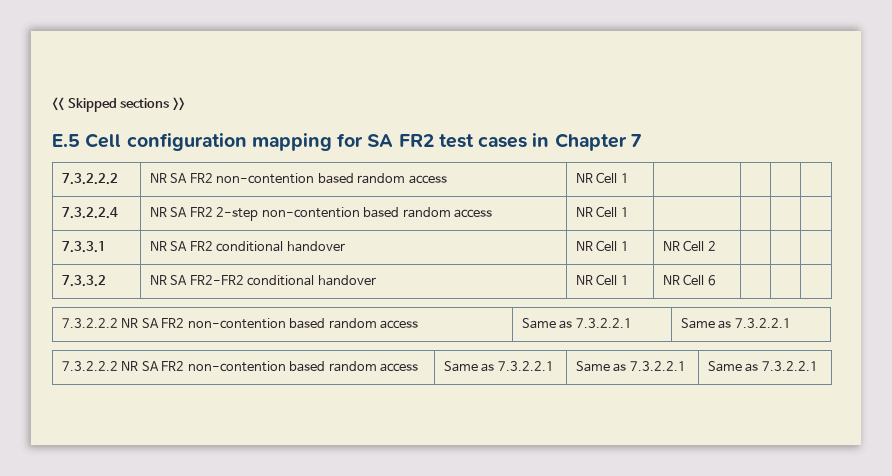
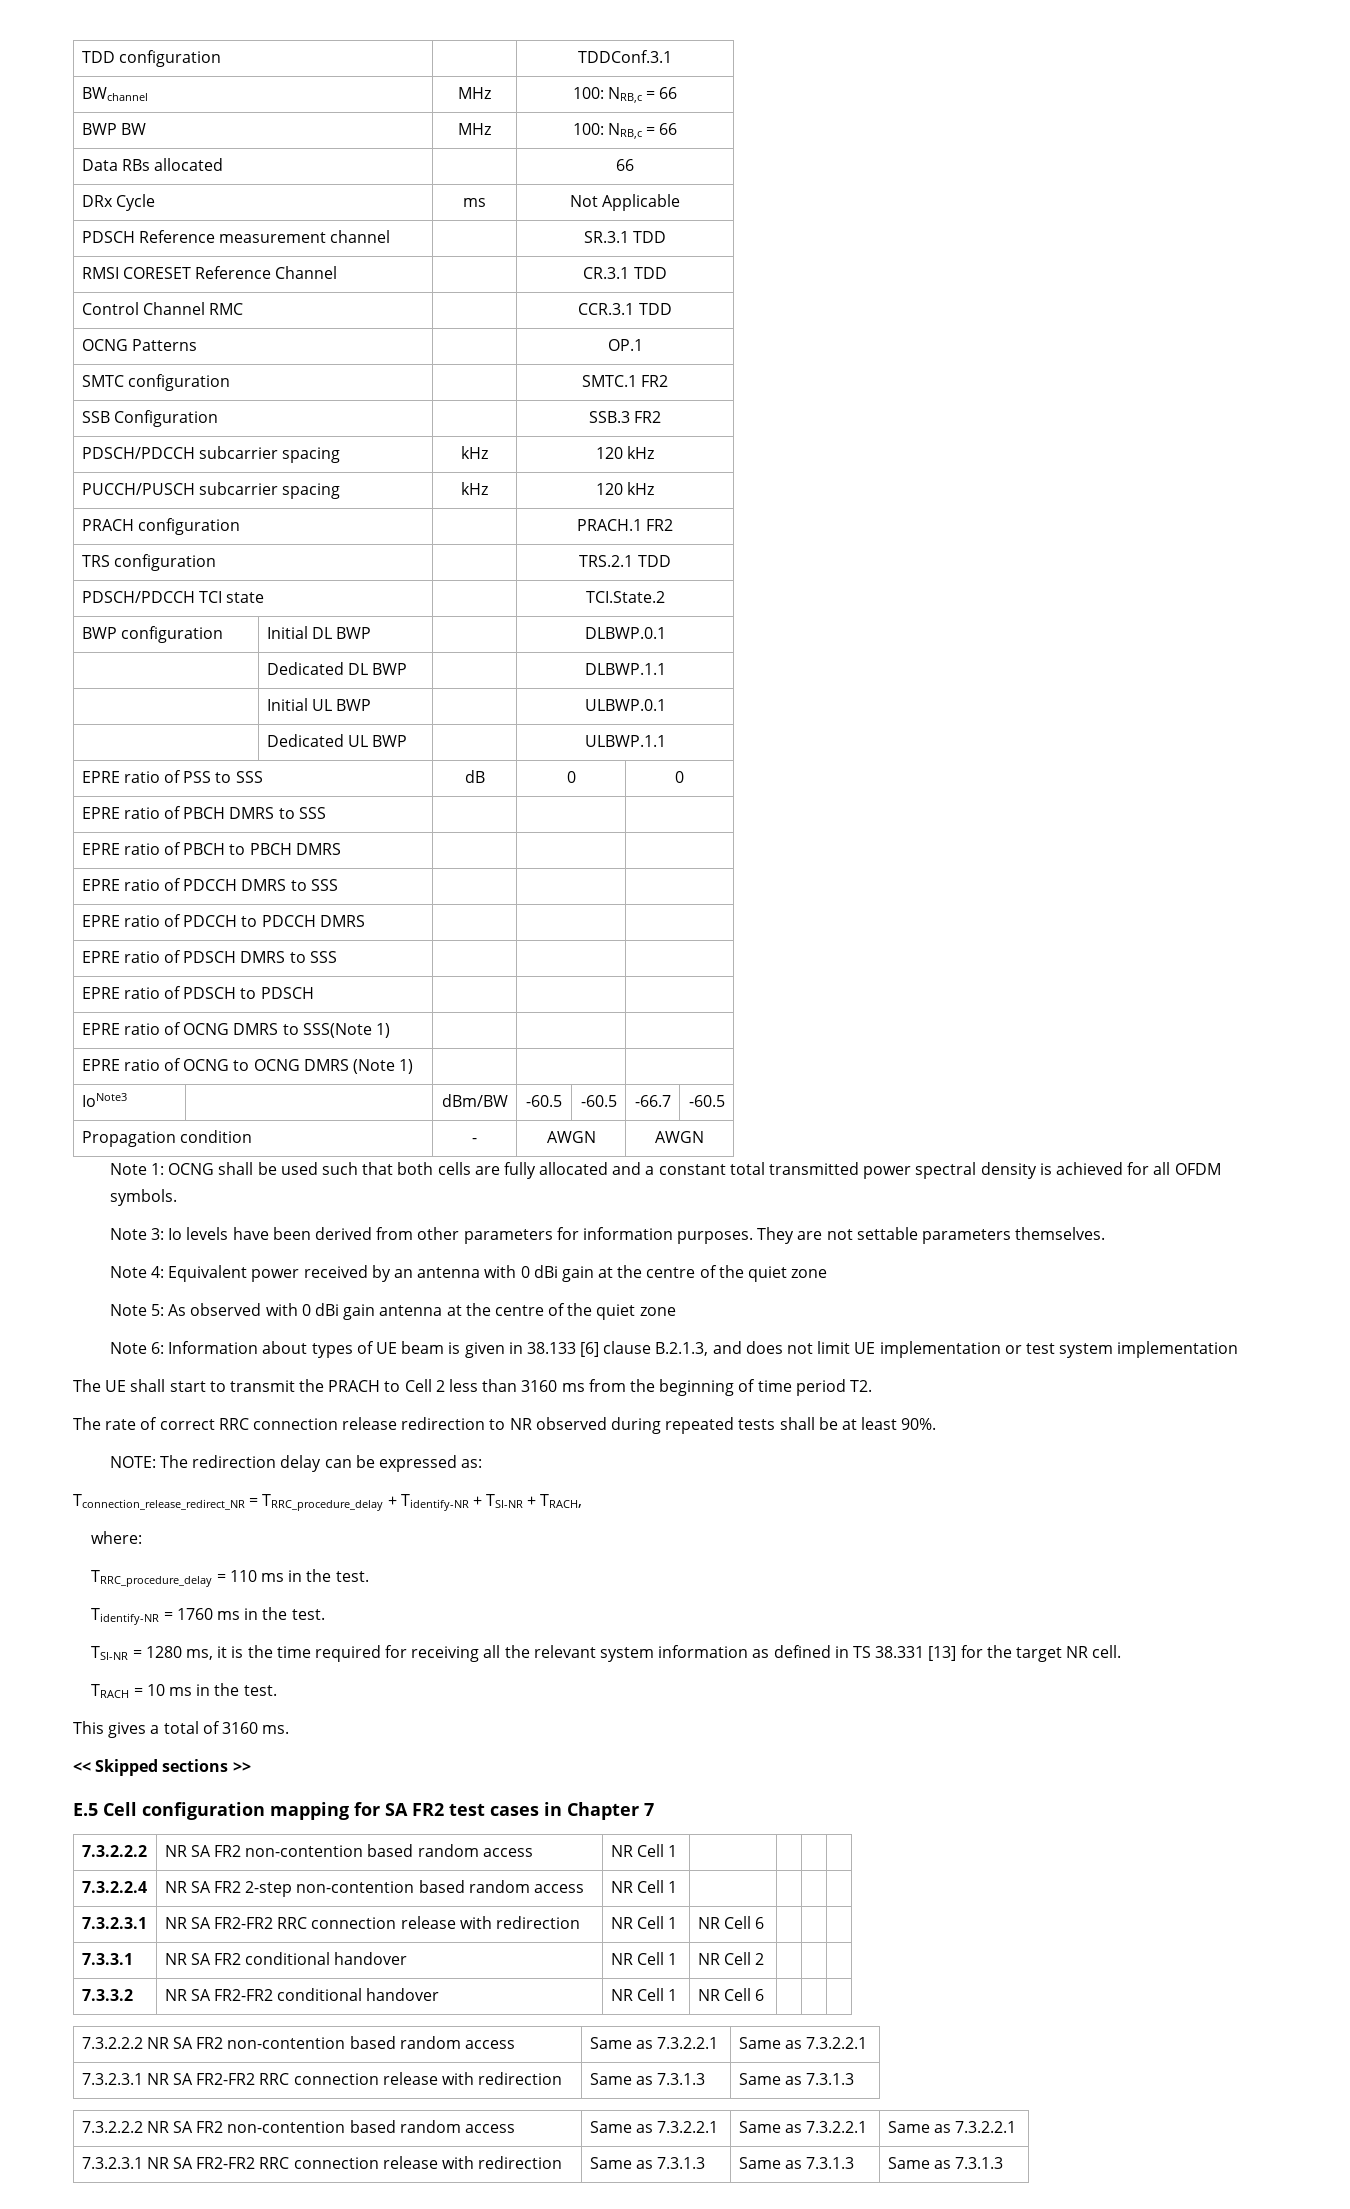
(52, 104) none -> [81,50,221,67] [578,50,672,63] [81,87,148,101] [458,87,491,99] [572,87,678,103] [81,123,146,135] [458,123,491,135] [572,123,678,139] [81,158,223,171] [616,159,634,171] [81,194,155,211] [463,198,486,207] [569,194,681,211] [81,230,391,243] [583,231,667,243] [81,266,338,279] [583,267,667,279] [81,302,243,315] [578,303,672,315] [81,339,197,351] [607,339,643,351] [81,374,230,391] [581,375,669,387] [81,410,218,427] [588,411,662,423] [81,446,340,463] [461,446,488,459] [595,446,655,459] [81,482,340,499] [461,482,488,495] [595,482,655,495] [81,518,240,535] [576,519,674,531] [81,554,216,571] [579,555,671,567] [81,591,264,603] [585,591,665,603] [81,626,223,643] [266,626,371,639] [584,627,666,639] [266,662,407,675] [584,663,666,675] [266,698,371,711] [584,699,666,711] [266,734,407,747] [584,735,666,747] [81,770,263,783] [464,770,485,783] [566,771,576,783] [675,771,684,783] [81,806,326,819] [81,842,341,855] [81,878,338,891] [81,914,365,927] [81,950,337,963] [81,986,314,999] [81,1022,390,1038] [81,1058,414,1074] [81,1093,127,1107] [441,1094,508,1107] [526,1095,562,1107] [580,1095,617,1107] [634,1095,671,1107] [688,1095,725,1107] [81,1130,252,1147] [472,1138,477,1143] [546,1131,596,1143] [655,1131,704,1143] [109,1162,1221,1179] [109,1189,177,1206] [109,1227,1106,1244] [109,1265,828,1282] [109,1303,676,1320] [109,1341,1239,1358] [73,1379,872,1396] [73,1417,937,1434] [109,1455,483,1472] [73,1494,583,1511] [91,1531,143,1544] [91,1569,369,1587] [91,1607,325,1625] [91,1645,1122,1662] [91,1683,277,1698] [73,1721,290,1738] TDD configuration | | TDDConf.3.1 // BWchannel | MHz | 100: NRB,c = 66 // BWP BW | MHz | 100: NRB,c = 66 // Data RBs allocated | | 66 // DRx Cycle | ms | Not Applicable // PDSCH Reference measurement channel | | SR.3.1 TDD // RMSI CORESET Reference Channel | | CR.3.1 TDD // Control Channel RMC | | CCR.3.1 TDD // OCNG Patterns | | OP.1 // SMTC configuration | | SMTC.1 FR2 // SSB Configuration | | SSB.3 FR2 // PDSCH/PDCCH subcarrier spacing | kHz | 120 kHz // PUCCH/PUSCH subcarrier spacing | kHz | 120 kHz // PRACH configuration | | PRACH.1 FR2 // TRS configuration | | TRS.2.1 TDD // PDSCH/PDCCH TCI state | | TCI.State.2 // BWP configuration | Initial DL BWP | | DLBWP.0.1 // | Dedicated DL BWP | | DLBWP.1.1 // | Initial UL BWP | | ULBWP.0.1 // | Dedicated UL BWP | | ULBWP.1.1 // EPRE ratio of PSS to SSS | dB | 0 | 0 // EPRE ratio of PBCH DMRS to SSS | | | // EPRE ratio of PBCH to PBCH DMRS | | | // EPRE ratio of PDCCH DMRS to SSS | | | // EPRE ratio of PDCCH to PDCCH DMRS | | | // EPRE ratio of PDSCH DMRS to SSS | | | // EPRE ratio of PDSCH to PDSCH | | | // EPRE ratio of OCNG DMRS to SSS(Note 1) | | | // EPRE ratio of OCNG to OCNG DMRS (Note 1) | | | // IoNote3 | | dBm/BW | -60.5 | -60.5 | -66.7 | -60.5 // Propagation condition | - | AWGN | AWGN // Note 1: OCNG shall be used such that both cells are fully allocated and a constant total transmitted power spectral density is achieved for all OFDM symbols. // Note 3: Io levels have been derived from other parameters for information purposes. They are not settable parameters themselves. // Note 4: Equivalent power received by an antenna with 0 dBi gain at the centre of the quiet zone // Note 5: As observed with 0 dBi gain antenna at the centre of the quiet zone // Note 6: Information about types of UE beam is given in 38.133 [6] clause B.2.1.3, and does not limit UE implementation or test system implementation // The UE shall start to transmit the PRACH to Cell 2 less than 3160 ms from the beginning of time period T2. // The rate of correct RRC connection release redirection to NR observed during repeated tests shall be at least 90%. // NOTE: The redirection delay can be expressed as: // Tconnection_release_redirect_NR = TRRC_procedure_delay + Tidentify-NR + TSI-NR + TRACH, // where: // TRRC_procedure_delay = 110 ms in the test. // Tidentify-NR = 1760 ms in the test. // TSI-NR = 1280 ms, it is the time required for receiving all the relevant system information as defined in TS 38.331 [13] for the target NR cell. // TRACH = 10 ms in the test. // This gives a total of 3160 ms. //
(629, 212) none -> [81,1917,147,1929] [164,1916,580,1929] [610,1916,677,1929] [697,1916,764,1929] // 7.3.2.3.1 | NR SA FR2-FR2 RRC connection release with redirection | NR Cell 1 | NR Cell 6 | | |
(791, 323) none -> [81,2072,563,2085] [589,2073,705,2085] [738,2073,854,2085] // 7.3.2.3.1 NR SA FR2-FR2 RRC connection release with redirection | Same as 7.3.1.3 | Same as 7.3.1.3
(818, 366) none -> [81,2156,563,2169] [589,2157,705,2169] [738,2157,854,2169] [887,2157,1003,2169] // 7.3.2.3.1 NR SA FR2-FR2 RRC connection release with redirection | Same as 7.3.1.3 | Same as 7.3.1.3 | Same as 7.3.1.3

